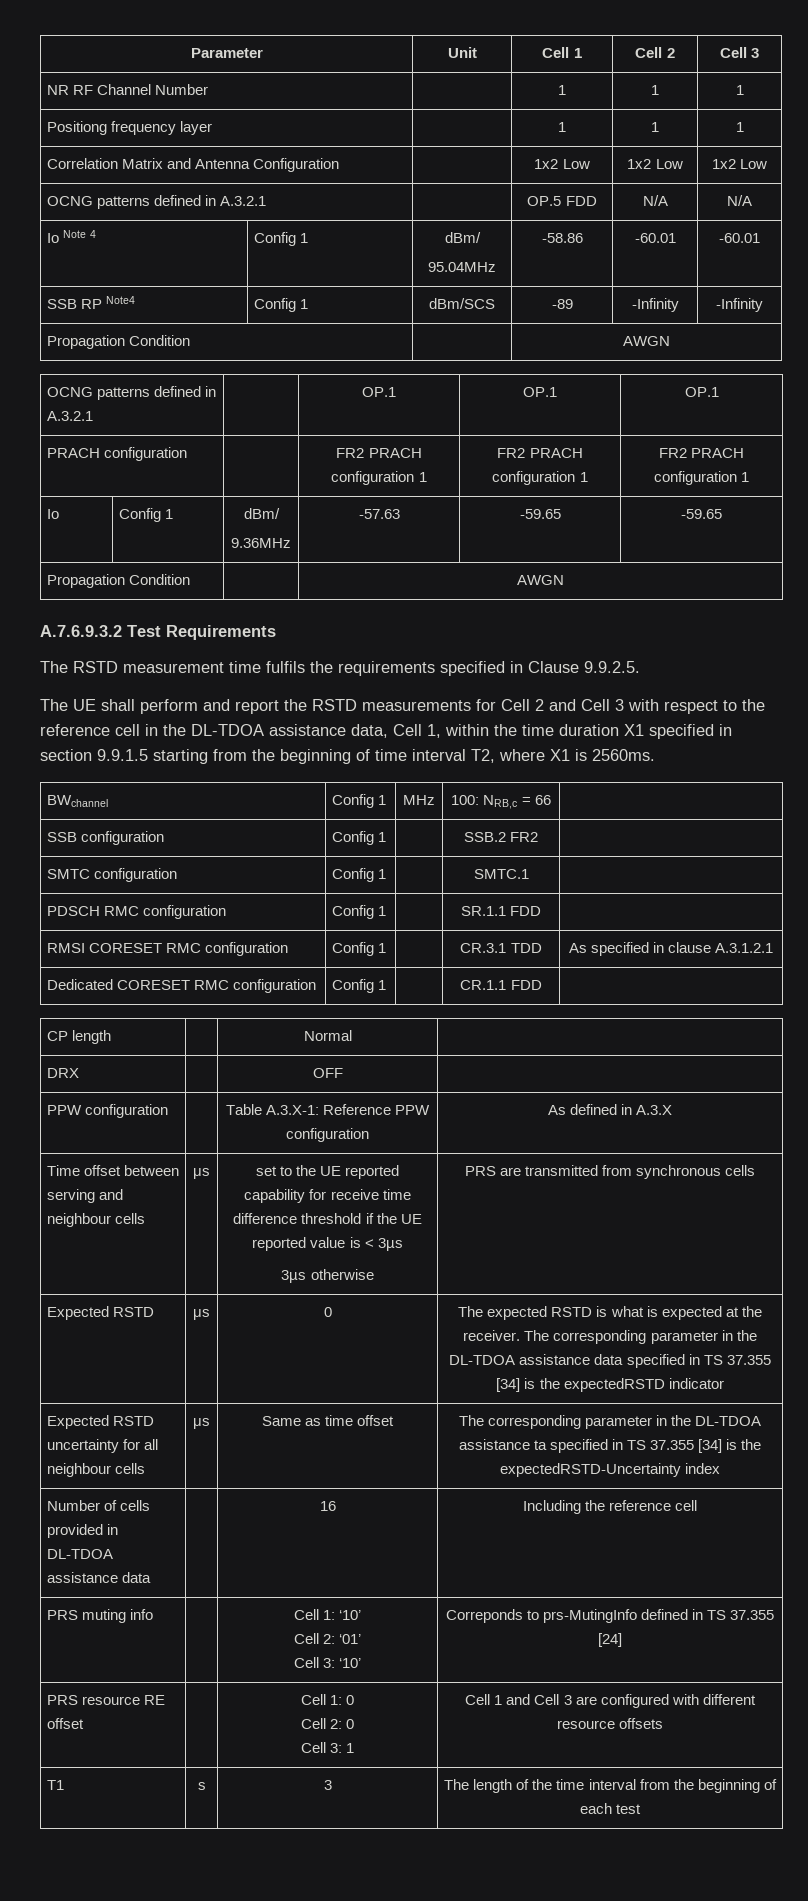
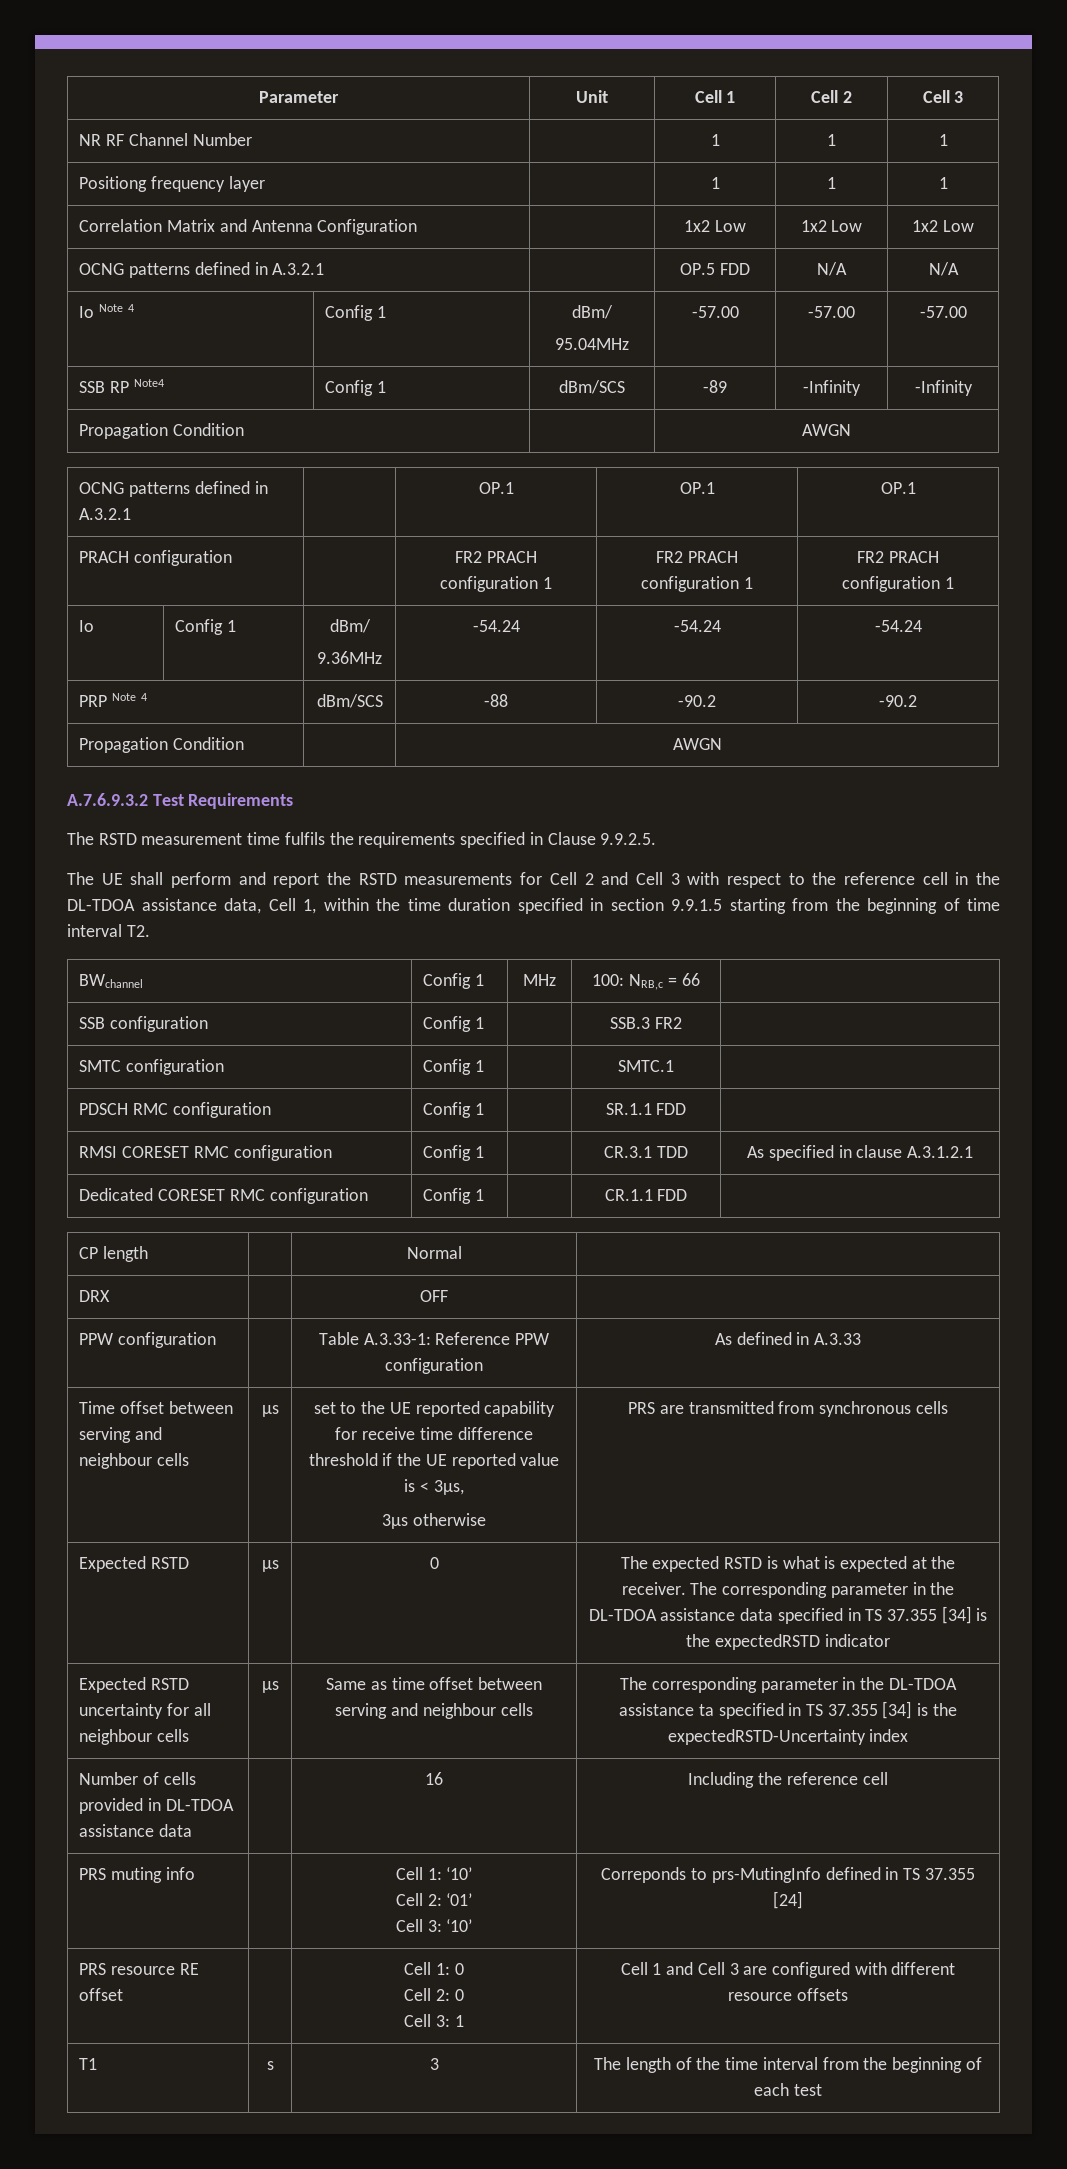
[541,233,583,243] [634,233,676,243] [719,233,760,243] -58.86 | -60.01 | -60.01 -> [691,306,739,318] [807,306,855,318] [919,306,967,318] -57.00 | -57.00 | -57.00
[358,509,400,519] [519,509,561,519] [681,509,722,519] -57.63 | -59.65 | -59.65 -> [472,620,520,632] [673,620,721,632] [874,620,922,632] [79,693,147,707] [316,694,383,708] [484,694,508,707] [677,695,716,707] [878,695,917,707] -54.24 | -54.24 | -54.24 // PRP Note 4 | dBm/SCS | -88 | -90.2 | -90.2
[624,724,644,736] X1 -> (510, 904) none
[471,749,655,763] T2, where X1 is 2560ms. -> [126,925,150,937] T2.
[463,832,506,842] SSB.2 -> [610,1017,651,1029] SSB.3
[265,1105,319,1115] A.3.X-1: -> [363,1333,431,1345] A.3.33-1:
[636,1105,673,1115] A.3.X -> [814,1333,862,1345] A.3.33
[377,1238,403,1251] 3µs -> [433,1480,464,1495] 3µs,
(395, 1420) none -> [477,1677,542,1690] [335,1703,533,1719] between serving and neighbour cells

